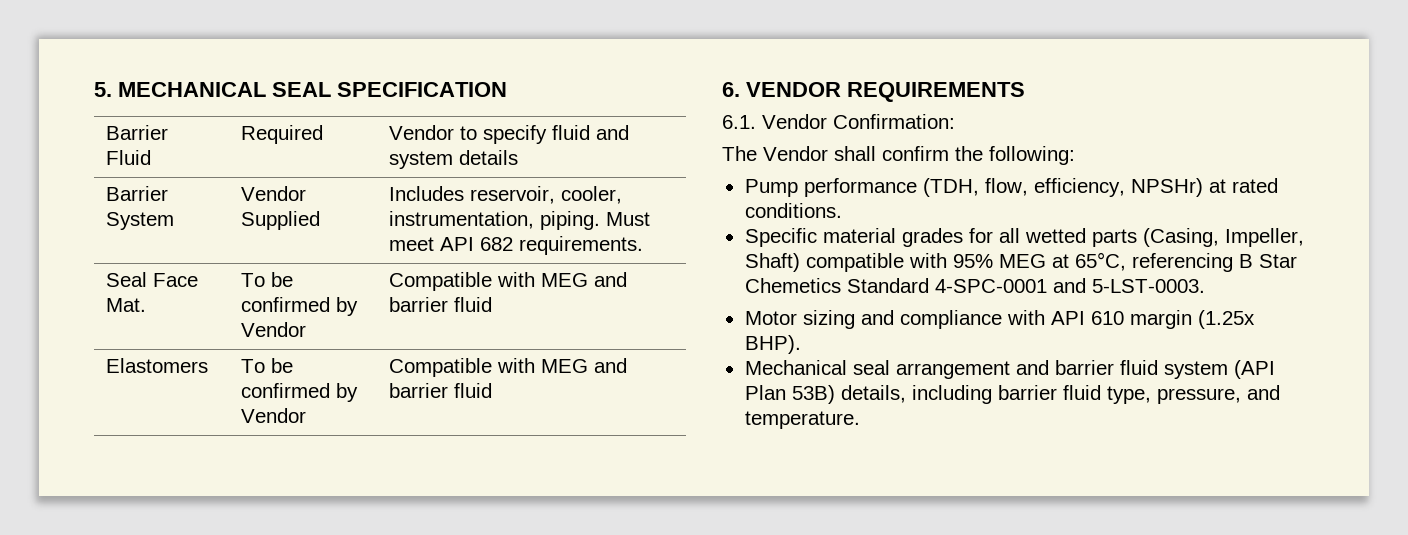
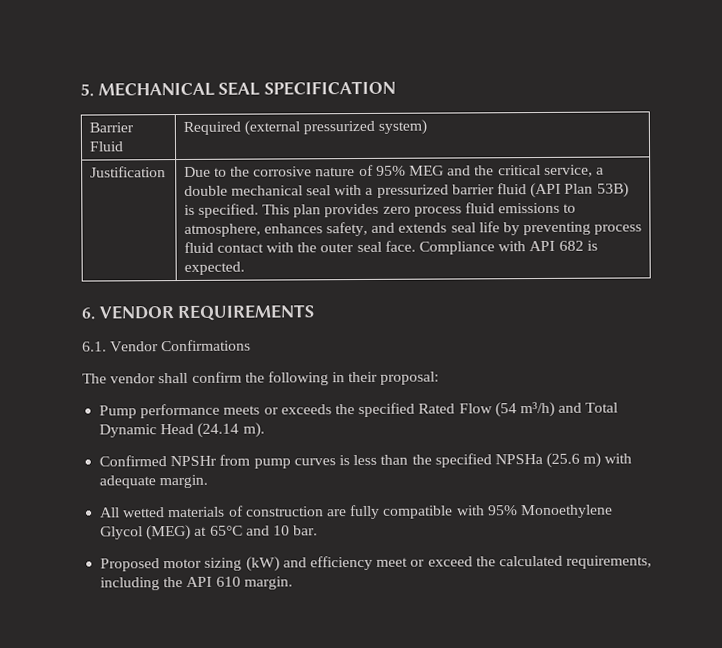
[389,125,630,144] [389,150,519,169] [106,186,169,201] [106,212,175,230] [241,186,307,201] [241,211,321,230] [389,186,623,204] [389,211,651,230] [389,236,644,255] [106,272,199,287] [106,298,147,312] [241,272,294,287] [241,297,359,316] [241,322,307,337] [389,272,628,291] [389,297,493,312] [106,358,209,373] [241,358,294,373] [241,383,359,402] [241,408,307,423] [389,358,628,377] [389,383,493,398] | Vendor to specify fluid and system details // Barrier System | Vendor Supplied | Includes reservoir, cooler, instrumentation, piping. Must meet API 682 requirements. // Seal Face Mat. | To be confirmed by Vendor | Compatible with MEG and barrier fluid // Elastomers | To be confirmed by Vendor | Compatible with MEG and barrier fluid -> [243,119,428,136] [89,166,166,178] [183,164,604,177] [183,182,629,199] [183,202,577,218] [183,221,643,237] [183,240,598,255] [183,261,245,275] (external pressurized system) // Justification | Due to the corrosive nature of 95% MEG and the critical service, a double mechanical seal with a pressurized barrier fluid (API Plan 53B) is specified. This plan provides zero process fluid emissions to atmosphere, enhances safety, and extends seal life by preventing process fluid contact with the outer seal face. Compliance with API 682 is expected.
[833,114,955,129] Confirmation: -> [161,339,252,352] Confirmations
[763,146,828,161] Vendor -> [110,373,157,384] vendor
[989,146,1075,165] [744,178,1278,197] [744,203,842,218] [744,228,1304,247] [744,252,1297,272] [744,278,1205,293] [744,310,1255,329] [744,335,801,354] [744,360,1275,379] [744,385,1280,404] [744,411,860,429] following: // Pump performance (TDH, flow, efficiency, NPSHr) at rated conditions. // Specific material grades for all wetted parts (Casing, Impeller, Shaft) compatible with 95% MEG at 65°C, referencing B Star Chemetics Standard 4-SPC-0001 and 5-LST-0003. // Motor sizing and compliance with API 610 margin (1.25x BHP). // Mechanical seal arrangement and barrier fluid system (API Plan 53B) details, including barrier fluid type, pressure, and temperature. -> [267,371,440,386] [99,401,619,419] [99,422,265,438] [99,452,633,469] [99,474,209,489] [100,504,613,520] [100,524,319,541] [100,555,653,572] [100,576,293,591] following in their proposal: // Pump performance meets or exceeds the specified Rated Flow (54 m³/h) and Total Dynamic Head (24.14 m). // Confirmed NPSHr from pump curves is less than the specified NPSHa (25.6 m) with adequate margin. // All wetted materials of construction are fully compatible with 95% Monoethylene Glycol (MEG) at 65°C and 10 bar. // Proposed motor sizing (kW) and efficiency meet or exceed the calculated requirements, including the API 610 margin.

